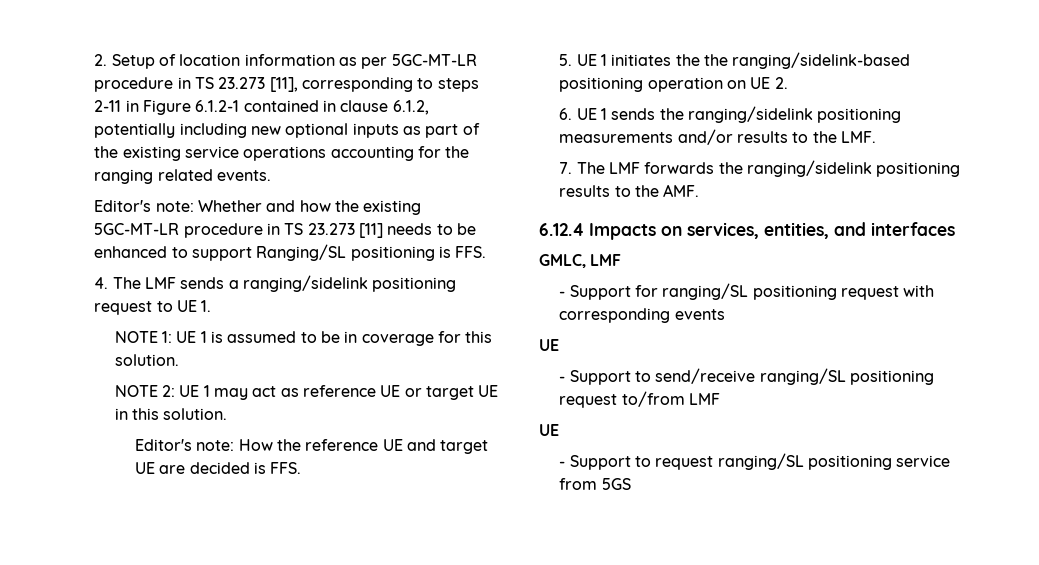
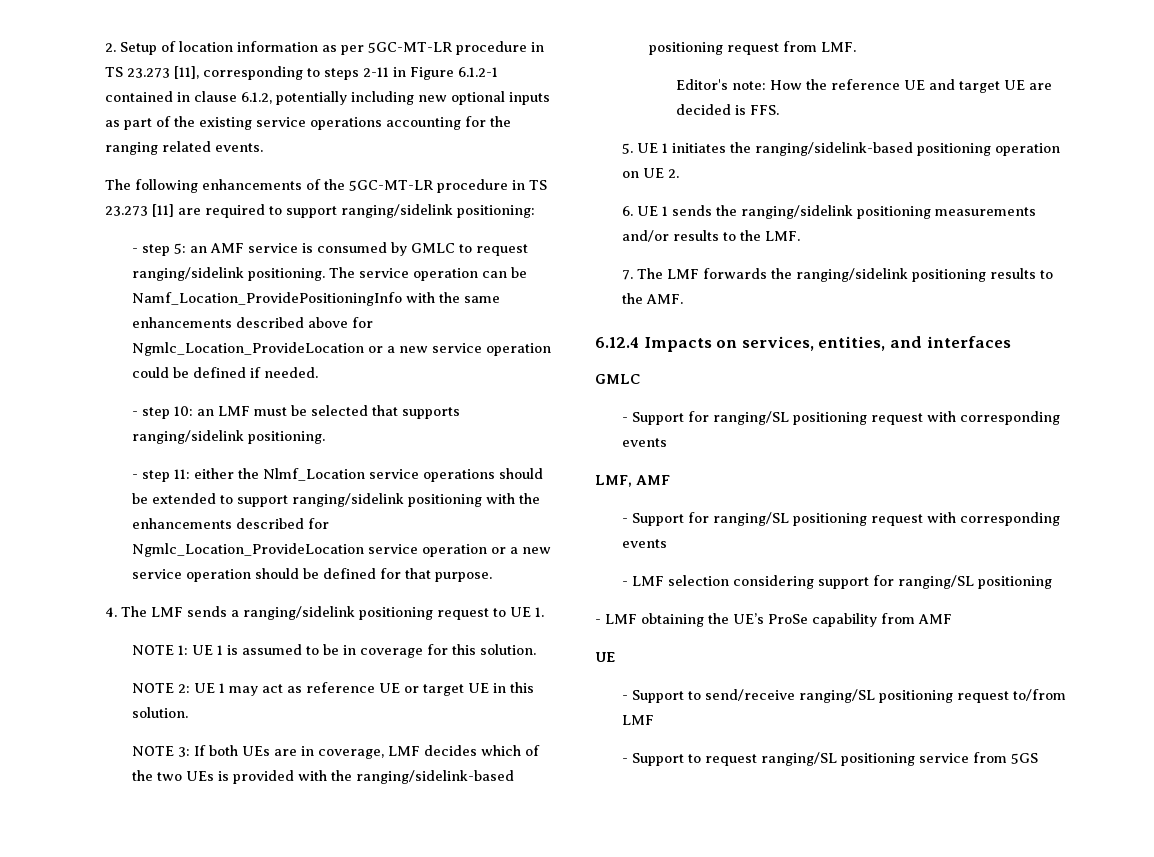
[94,200,422,215] Editor's note: Whether and how the existing -> [105,179,346,193] The following enhancements of the
[387,223,476,235] [94,244,487,261] needs to be enhanced to support Ranging/SL positioning is FFS. -> [178,204,536,218] [132,242,529,256] [132,267,528,281] [132,292,501,306] [132,317,374,328] [132,342,552,356] [132,367,319,378] [132,405,461,419] [132,430,326,444] [132,468,544,482] [132,493,541,507] [132,518,330,529] [132,543,552,557] [132,568,493,582] are required to support ranging/sidelink positioning: // - step 5: an AMF service is consumed by GMLC to request ranging/sidelink positioning. The service operation can be Namf_Location_ProvidePositioningInfo with the same enhancements described above for Ngmlc_Location_ProvideLocation or a new service operation could be defined if needed. // - step 10: an LMF must be selected that supports ranging/sidelink positioning. // - step 11: either the Nlmf_Location service operations should be extended to support ranging/sidelink positioning with the enhancements described for Ngmlc_Location_ProvideLocation service operation or a new service operation should be defined for that purpose.
(228, 414) none -> [132,745,541,759] [132,770,515,784] [649,41,857,55] // NOTE 3: If both UEs are in coverage, LMF decides which of the two UEs is provided with the ranging/sidelink-based positioning request from LMF.
[703,54,728,66] the -> (752, 147) none
[539,254,622,268] [559,283,935,300] [559,308,725,323] GMLC, LMF // - Support for ranging/SL positioning request with corresponding events -> [595,374,640,384] [622,411,1061,425] [622,438,668,447] [595,475,670,487] [622,512,1061,526] [622,539,668,548] [622,575,1053,589] [595,613,952,627] GMLC // - Support for ranging/SL positioning request with corresponding events // LMF, AMF // - Support for ranging/SL positioning request with corresponding events // - LMF selection considering support for ranging/SL positioning // - LMF obtaining the UE’s ProSe capability from AMF
[539,424,559,436] // UE -> (655, 720) none

